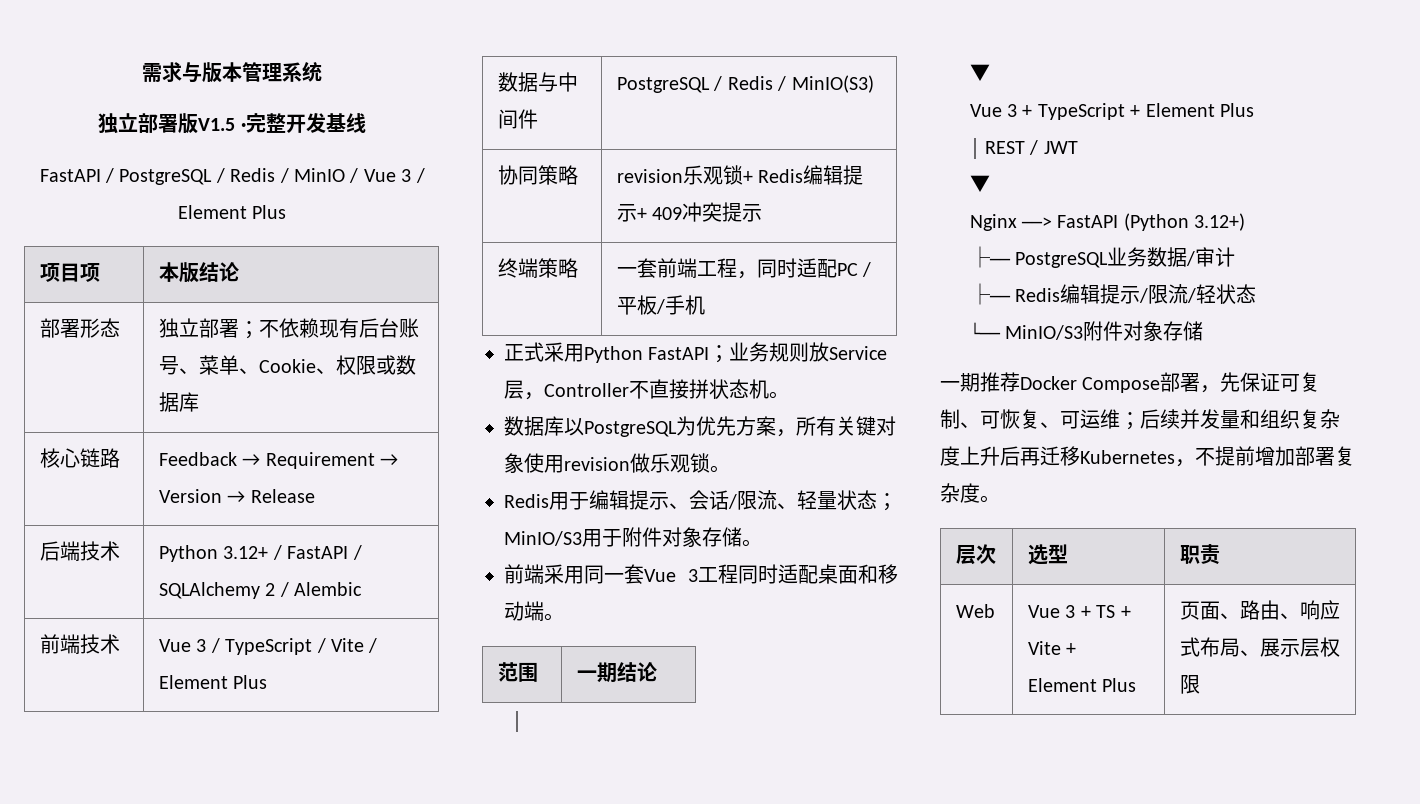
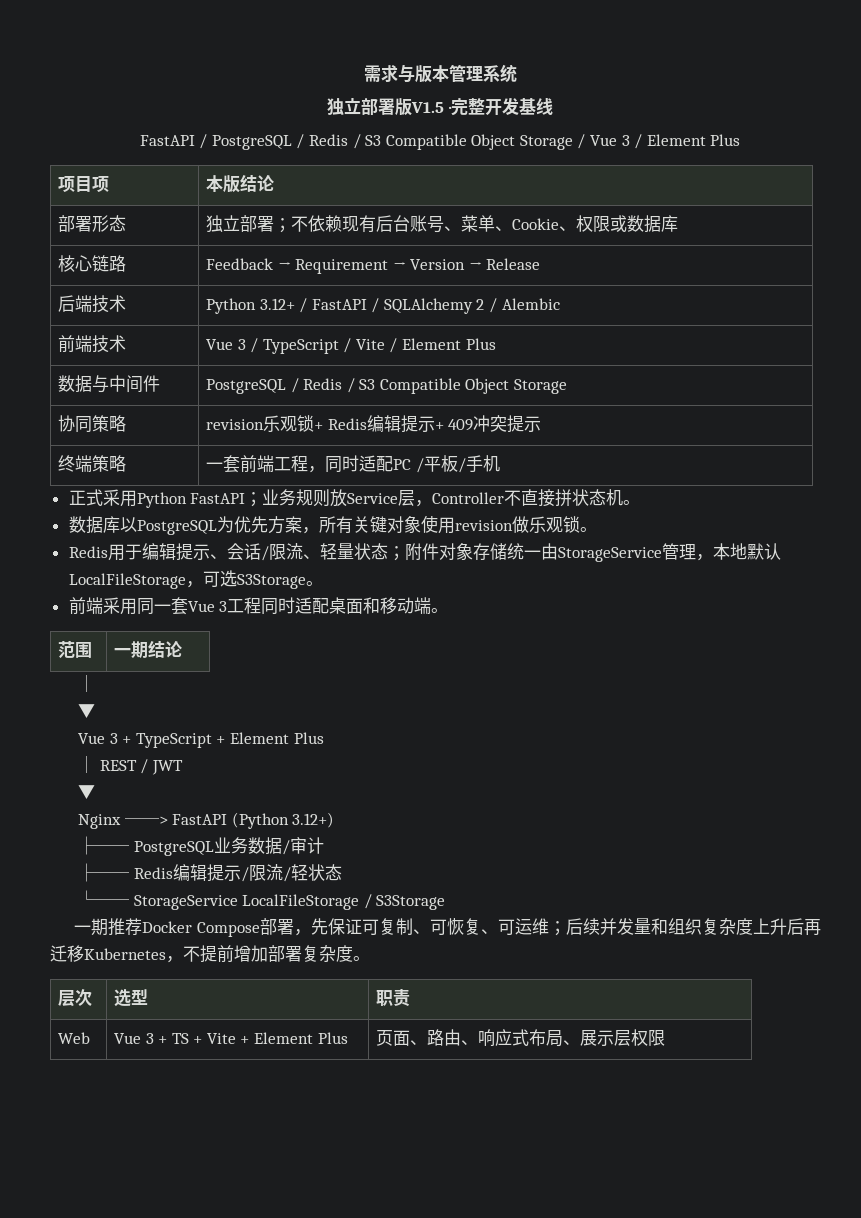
[293,168,345,182] MinIO -> [365,134,573,150] S3 Compatible Object Storage
[791,75,874,93] MinIO(S3) -> [359,378,568,394] S3 Compatible Object Storage
[504,527,742,547] MinIO/S3用于附件对象存储 -> [404,543,781,562] [68,570,306,589] 附件对象存储统一由StorageService管理，本地默认LocalFileStorage，可选S3Storage
[1004,321,1203,341] MinIO/S3附件对象存储 -> [133,894,446,910] StorageService LocalFileStorage / S3Storage

